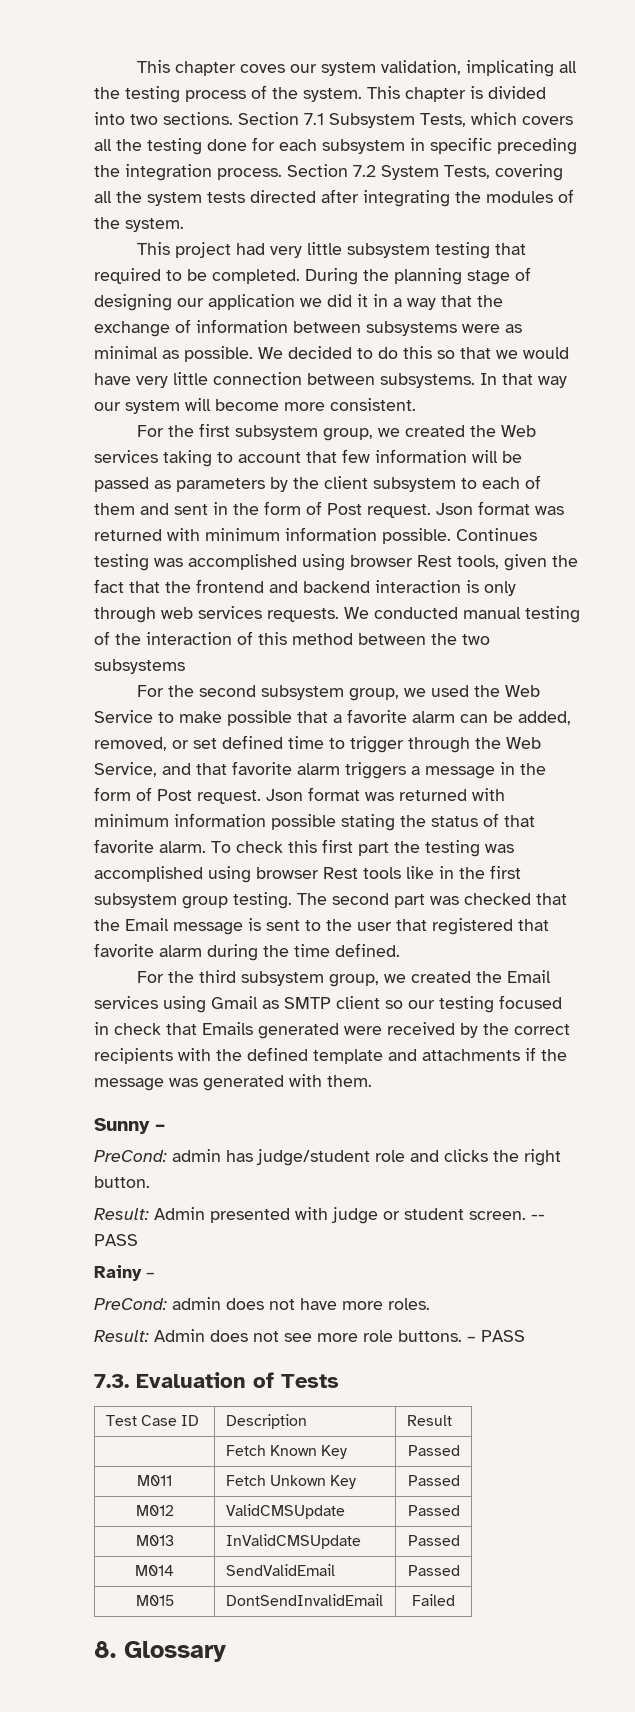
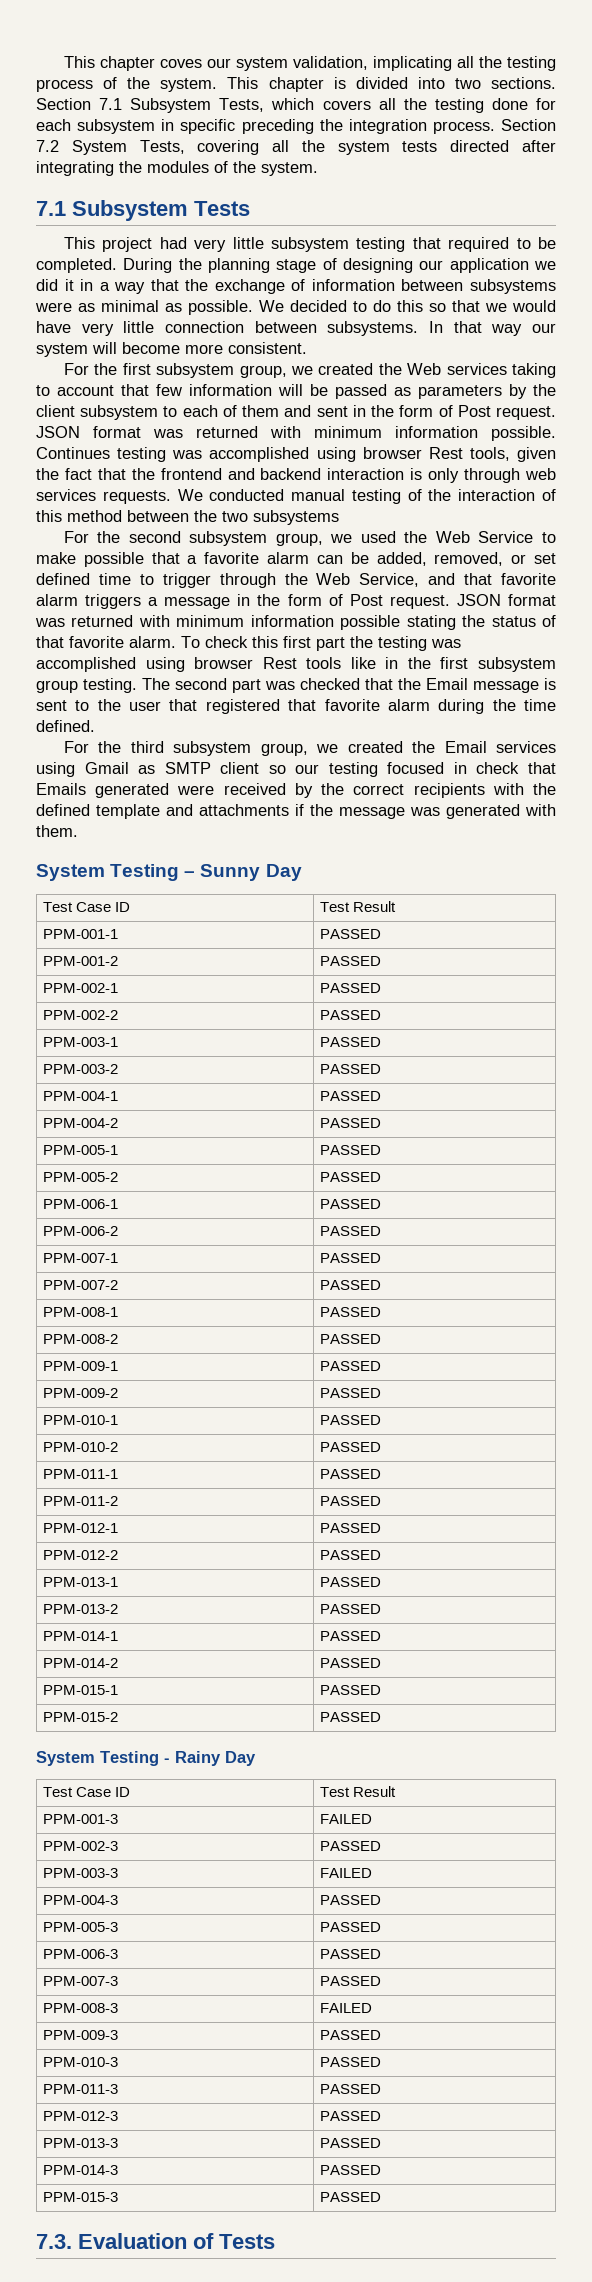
(184, 225) none -> [36,200,250,221] // 7.1 Subsystem Tests
[436,503,473,515] Json -> [36,426,80,438] JSON
[266,789,303,801] Json -> [456,594,501,606] JSON
[94,1118,165,1134] [94,1149,561,1166] [94,1176,150,1188] [94,1207,545,1224] [94,1234,138,1246] [94,1265,155,1281] [94,1297,430,1310] [94,1329,525,1342] [94,1372,339,1388] [105,1415,200,1426] [225,1414,307,1429] [406,1415,452,1426] [225,1445,348,1459] [407,1445,460,1456] [137,1475,172,1486] [225,1475,357,1489] [407,1475,460,1486] [135,1505,174,1516] [225,1504,345,1519] [407,1505,460,1516] [135,1535,174,1546] [225,1534,361,1549] [407,1535,460,1546] [135,1565,174,1576] [225,1564,335,1576] [407,1565,460,1576] [135,1595,174,1606] [225,1594,383,1606] [412,1594,455,1606] [94,1641,226,1662] Sunny – // PreCond: admin has judge/student role and clicks the right button. // Result: Admin presented with judge or student screen. -- PASS // Rainy – // PreCond: admin does not have more roles. // Result: Admin does not see more role buttons. – PASS // 7.3. Evaluation of Tests // Test Case ID | Description | Result // | Fetch Known Key | Passed // M011 | Fetch Unkown Key | Passed // M012 | ValidCMSUpdate | Passed // M013 | InValidCMSUpdate | Passed // M014 | SendValidEmail | Passed // M015 | DontSendInvalidEmail | Failed // 8. Glossary -> [36,864,302,881] [43,902,131,912] [320,901,397,912] [43,929,119,939] [320,929,382,939] [43,956,119,966] [320,956,382,966] [43,983,119,993] [320,983,382,993] [43,1010,119,1020] [320,1010,382,1020] [43,1037,119,1047] [320,1037,382,1047] [43,1064,119,1074] [320,1064,382,1074] [43,1091,119,1101] [320,1091,382,1101] [43,1118,119,1128] [320,1118,382,1128] [43,1145,119,1155] [320,1145,382,1155] [43,1172,119,1182] [320,1172,382,1182] [43,1199,119,1209] [320,1199,382,1209] [43,1226,119,1236] [320,1226,382,1236] [43,1253,119,1263] [320,1253,382,1263] [43,1280,119,1290] [320,1280,382,1290] [43,1307,119,1317] [320,1307,382,1317] [43,1334,119,1344] [320,1334,382,1344] [43,1361,119,1371] [320,1361,382,1371] [43,1388,119,1398] [320,1388,382,1398] [43,1415,119,1425] [320,1415,382,1425] [43,1442,119,1452] [320,1442,382,1452] [43,1469,119,1479] [320,1469,382,1479] [43,1496,119,1506] [320,1496,382,1506] [43,1523,119,1533] [320,1523,382,1533] [43,1550,119,1560] [320,1550,382,1560] [43,1577,119,1587] [320,1577,382,1587] [43,1604,119,1614] [320,1604,382,1614] [43,1631,119,1641] [320,1631,382,1641] [43,1658,119,1668] [320,1658,382,1668] [43,1685,119,1695] [320,1685,382,1695] [43,1712,119,1722] [320,1712,382,1722] [36,1751,256,1766] [43,1787,131,1797] [320,1786,397,1797] [43,1814,119,1824] [320,1814,373,1824] [43,1841,119,1851] [320,1841,382,1851] [43,1868,119,1878] [320,1868,373,1878] [43,1895,119,1905] [320,1895,382,1905] [43,1922,119,1932] [320,1922,382,1932] [43,1949,119,1959] [320,1949,382,1959] [43,1976,119,1986] [320,1976,382,1986] [43,2003,119,2013] [320,2003,373,2013] [43,2030,119,2040] [320,2030,382,2040] [43,2057,119,2067] [320,2057,382,2067] [43,2084,119,2094] [320,2084,382,2094] [43,2111,119,2121] [320,2111,382,2121] [43,2138,119,2148] [320,2138,382,2148] [43,2165,119,2175] [320,2165,382,2175] [43,2192,119,2202] [320,2192,382,2202] [36,2233,275,2249] System Testing – Sunny Day // Test Case ID | Test Result // PPM-001-1 | PASSED // PPM-001-2 | PASSED // PPM-002-1 | PASSED // PPM-002-2 | PASSED // PPM-003-1 | PASSED // PPM-003-2 | PASSED // PPM-004-1 | PASSED // PPM-004-2 | PASSED // PPM-005-1 | PASSED // PPM-005-2 | PASSED // PPM-006-1 | PASSED // PPM-006-2 | PASSED // PPM-007-1 | PASSED // PPM-007-2 | PASSED // PPM-008-1 | PASSED // PPM-008-2 | PASSED // PPM-009-1 | PASSED // PPM-009-2 | PASSED // PPM-010-1 | PASSED // PPM-010-2 | PASSED // PPM-011-1 | PASSED // PPM-011-2 | PASSED // PPM-012-1 | PASSED // PPM-012-2 | PASSED // PPM-013-1 | PASSED // PPM-013-2 | PASSED // PPM-014-1 | PASSED // PPM-014-2 | PASSED // PPM-015-1 | PASSED // PPM-015-2 | PASSED // System Testing - Rainy Day // Test Case ID | Test Result // PPM-001-3 | FAILED // PPM-002-3 | PASSED // PPM-003-3 | FAILED // PPM-004-3 | PASSED // PPM-005-3 | PASSED // PPM-006-3 | PASSED // PPM-007-3 | PASSED // PPM-008-3 | FAILED // PPM-009-3 | PASSED // PPM-010-3 | PASSED // PPM-011-3 | PASSED // PPM-012-3 | PASSED // PPM-013-3 | PASSED // PPM-014-3 | PASSED // PPM-015-3 | PASSED // 7.3. Evaluation of Tests

